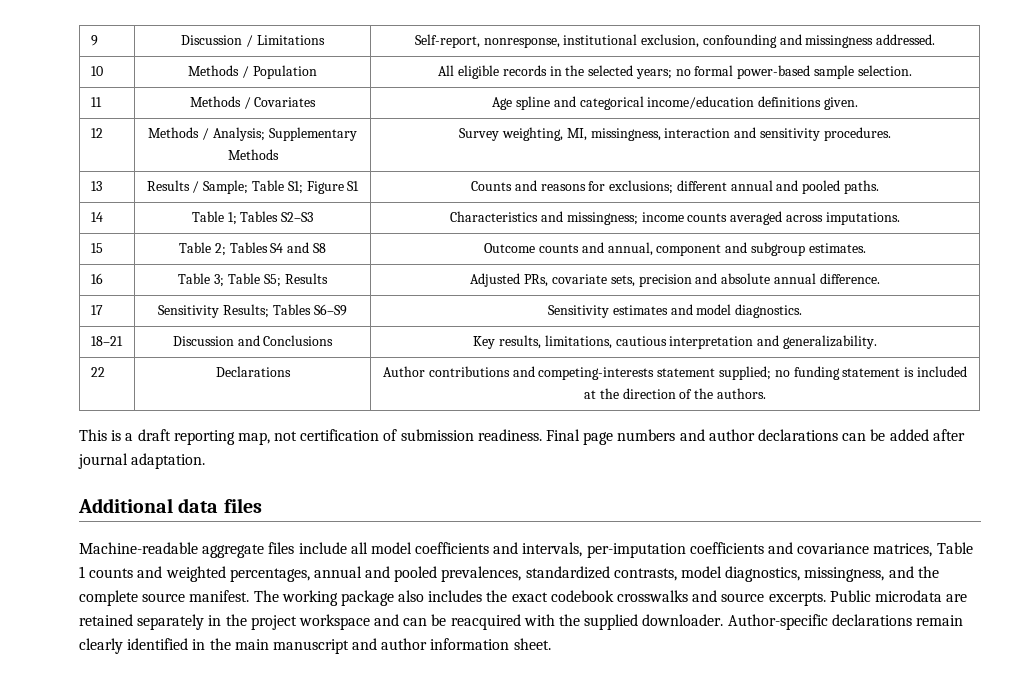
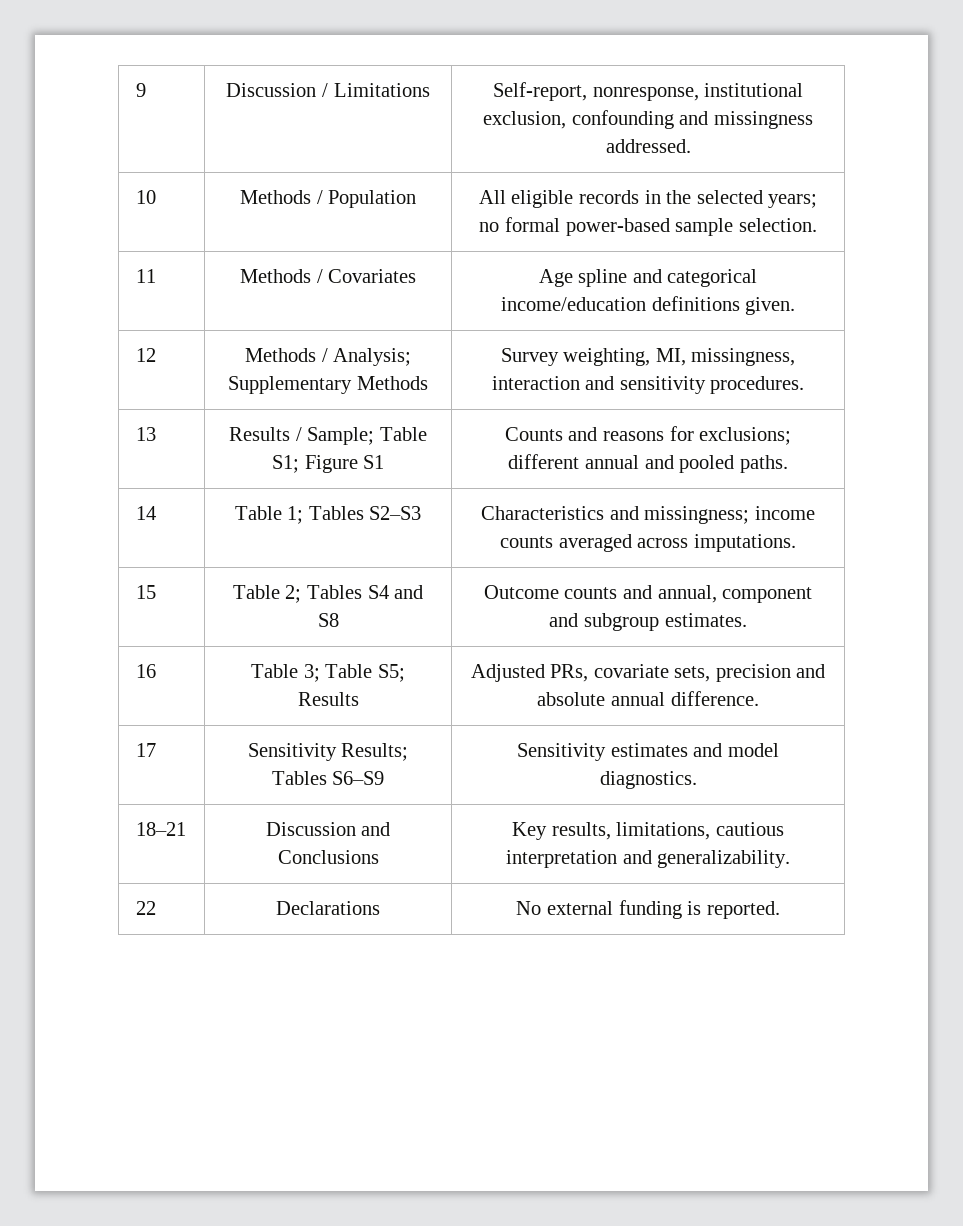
[383,366,967,380] [584,388,766,399] [79,429,965,445] [78,453,206,469] [78,498,262,513] [79,542,973,558] [79,566,939,582] [79,590,968,606] [79,614,963,630] [79,638,551,654] Author contributions and competing-interests statement supplied; no funding statement is included at the direction of the authors. // This is a draft reporting map, not certification of submission readiness. Final page numbers and author declarations can be added after journal adaptation. // Additional data files // Machine-readable aggregate files include all model coefficients and intervals, per-imputation coefficients and covariance matrices, Table 1 counts and weighted percentages, annual and pooled prevalences, standardized contrasts, model diagnostics, missingness, and the complete source manifest. The working package also includes the exact codebook crosswalks and source excerpts. Public microdata are retained separately in the project workspace and can be reacquired with the supplied downloader. Author-specific declarations remain clearly identified in the main manuscript and author information sheet. -> [516,900,780,919] No external funding is reported.

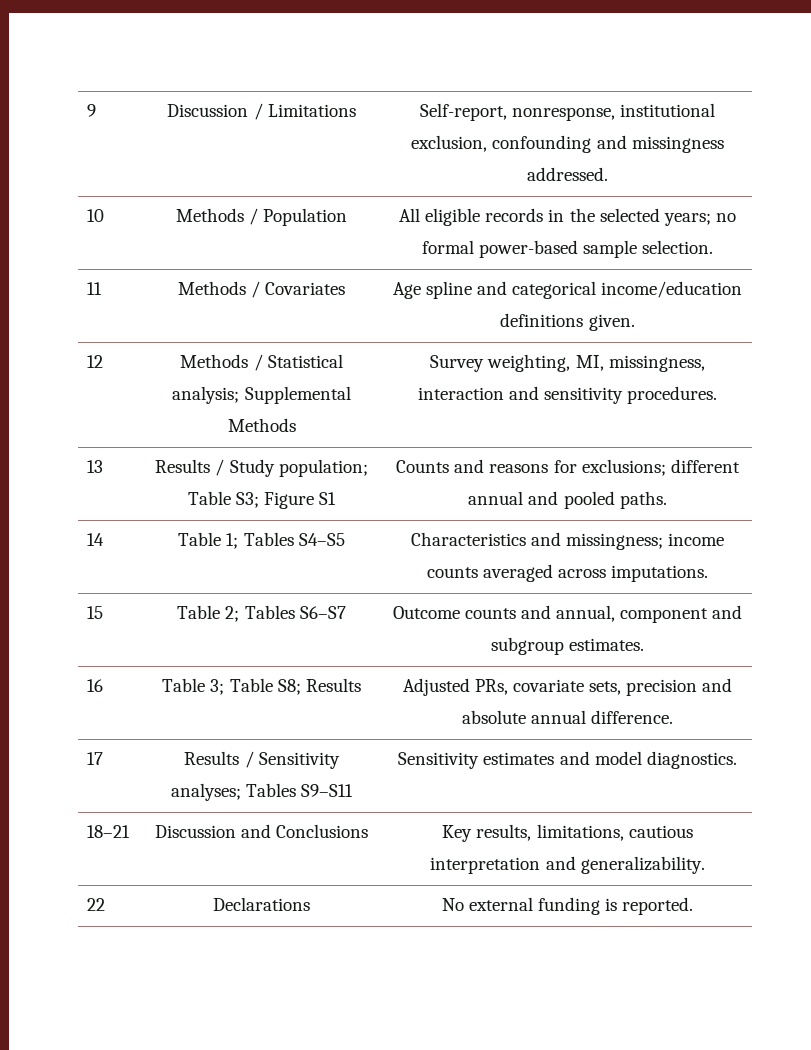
[333,348,412,366] [228,376,353,394] Analysis; Supplementary -> [267,354,343,368] [172,386,351,404] Statistical analysis; Supplemental
[307,427,427,445] [271,455,299,473] Sample; Table S1; -> [229,459,368,477] [187,491,259,508] Study population; Table S3;
[369,506,422,520] S2–S3 -> [298,533,345,546] S4–S5
[367,585,424,599] [317,613,339,627] S4 and S8 -> [299,606,346,619] S6–S7
[377,664,405,682] S5; -> [277,679,301,695] S8;
[247,743,409,761] [271,771,385,785] Sensitivity Results; Tables S6–S9 -> [184,751,340,769] [170,783,354,801] Results / Sensitivity analyses; Tables S9–S11

